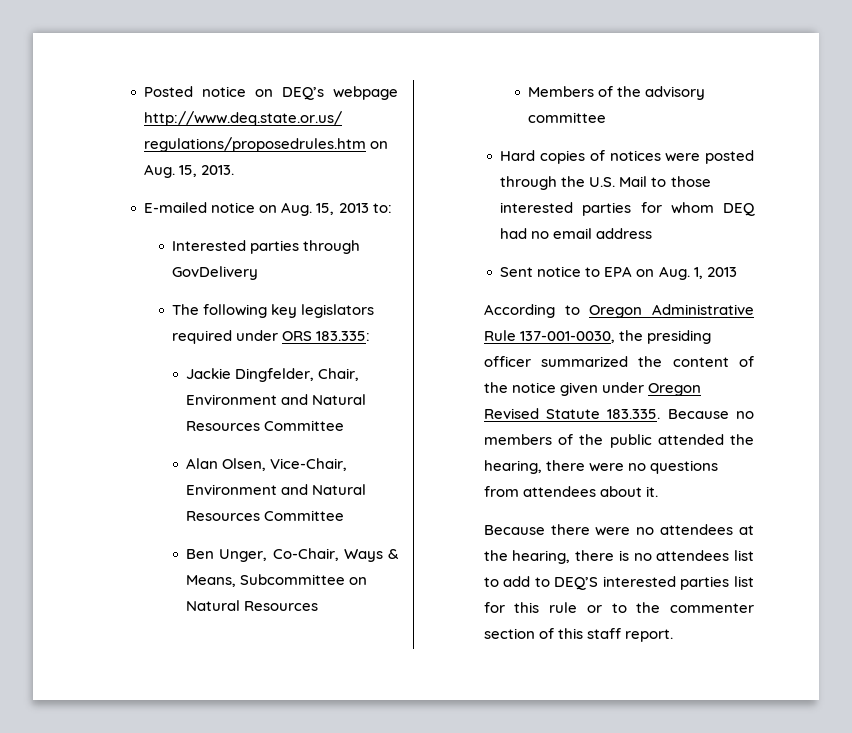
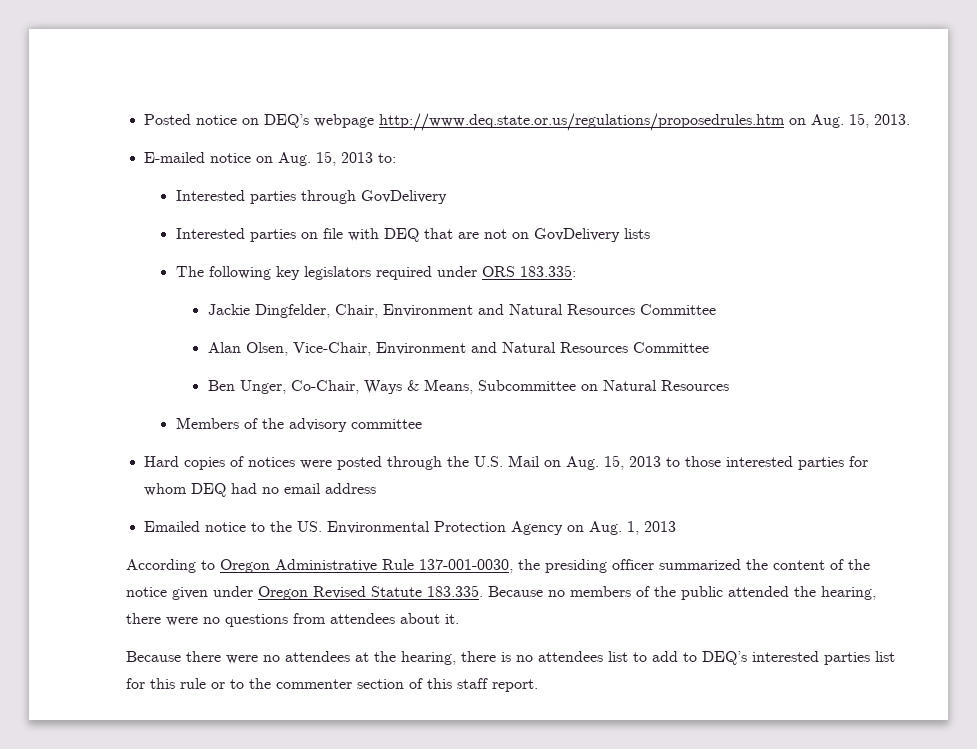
(259, 273) none -> [175,228,650,242] // Interested parties on file with DEQ that are not on GovDelivery lists
(648, 181) none -> [544,455,662,470] on Aug. 15, 2013
[500,267,534,277] Sent -> [144,521,201,532] Emailed
[604,266,633,277] EPA -> [270,521,564,535] the US. Environmental Protection Agency
[554,577,599,590] DEQ’S -> [702,651,748,665] DEQ’s

